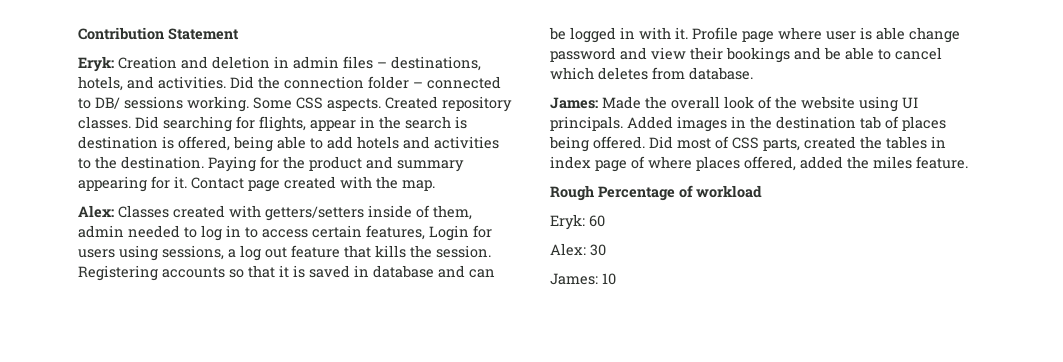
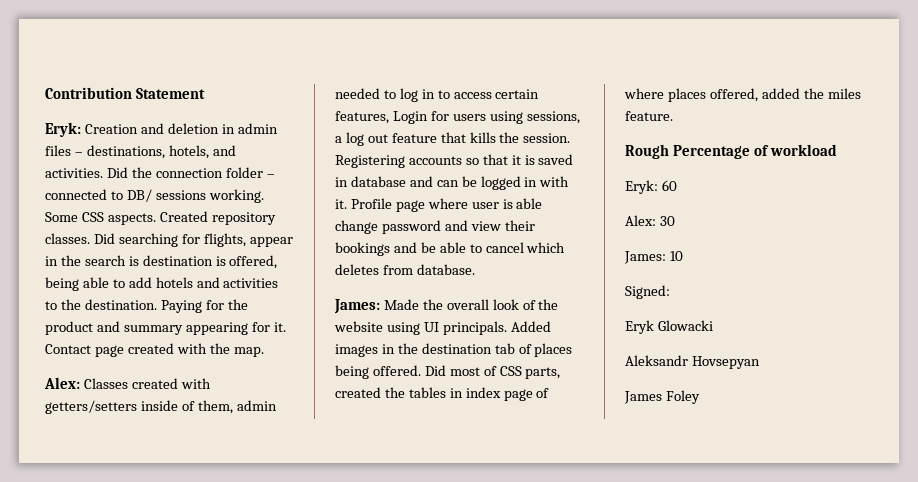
(616, 279) none -> [625,285,670,299] [625,320,713,334] [625,355,760,369] [624,390,700,404] // Signed: // Eryk Glowacki // Aleksandr Hovsepyan // James Foley

